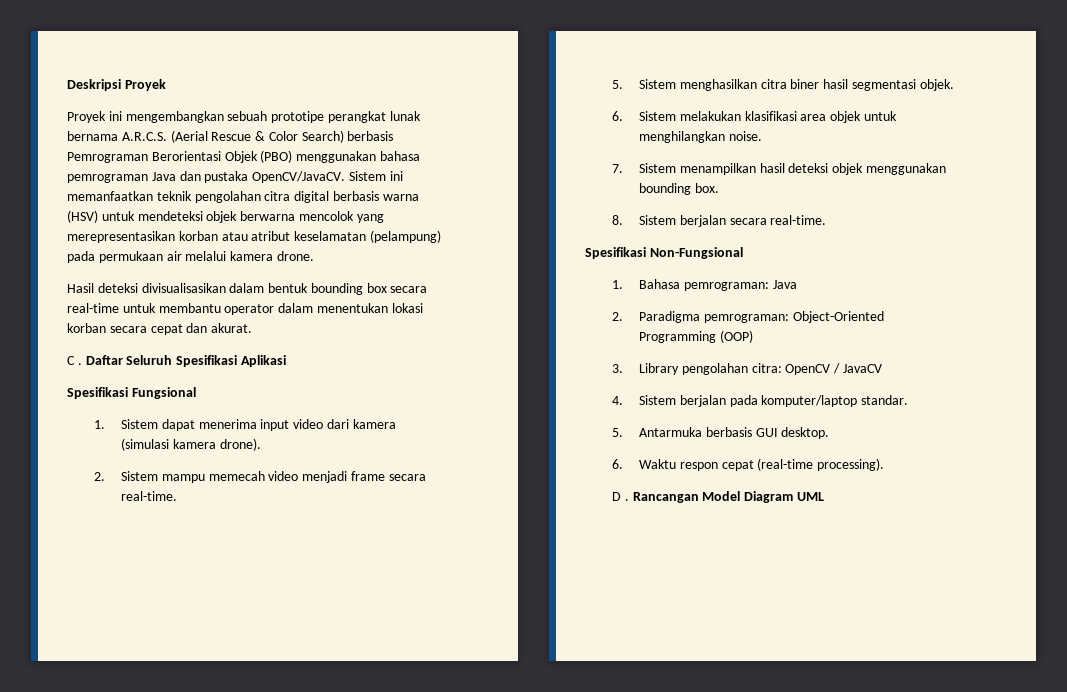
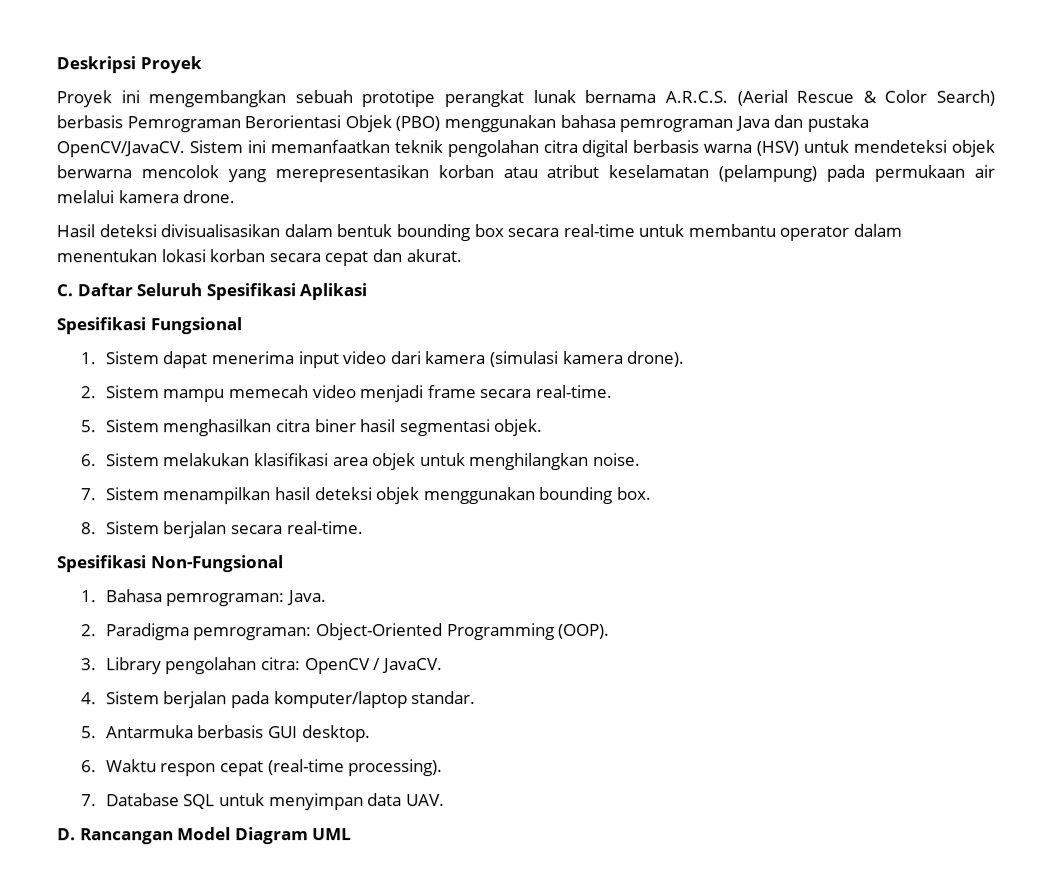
[67,356,82,365] C . -> [56,284,73,297] C.
[772,280,797,289] Java -> [287,590,328,606] Java.
[719,330,753,343] (OOP) -> [558,623,611,639] (OOP).
[842,364,882,373] JavaCV -> [381,658,443,674] JavaCV.
[612,492,629,501] D . -> [81,793,445,811] [57,828,76,841] 7. Database SQL untuk menyimpan data UAV. // D.

